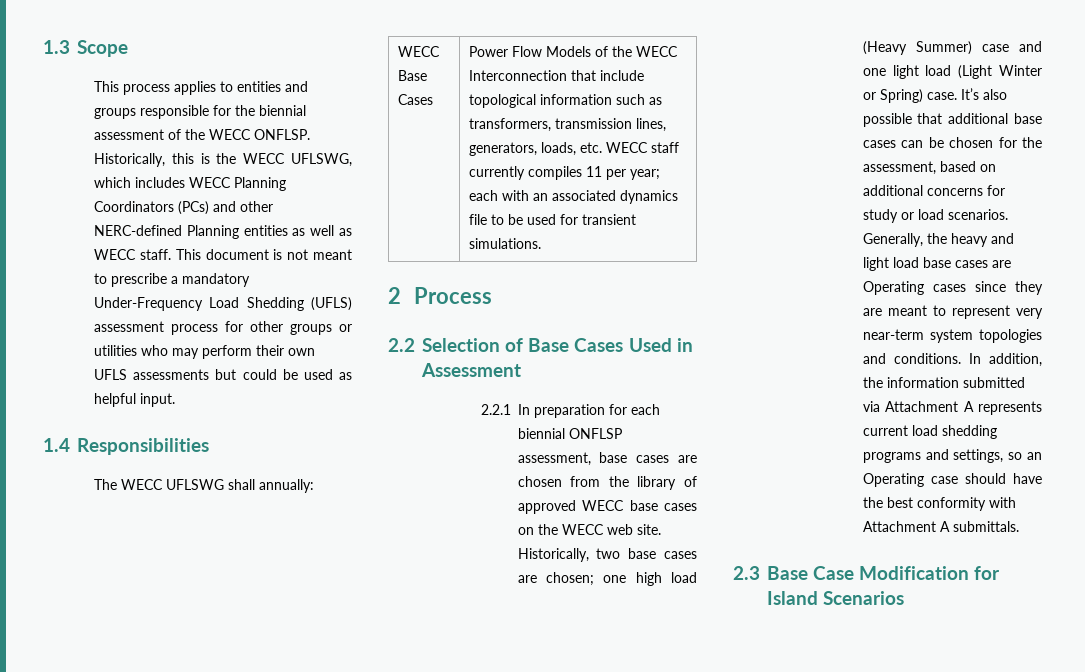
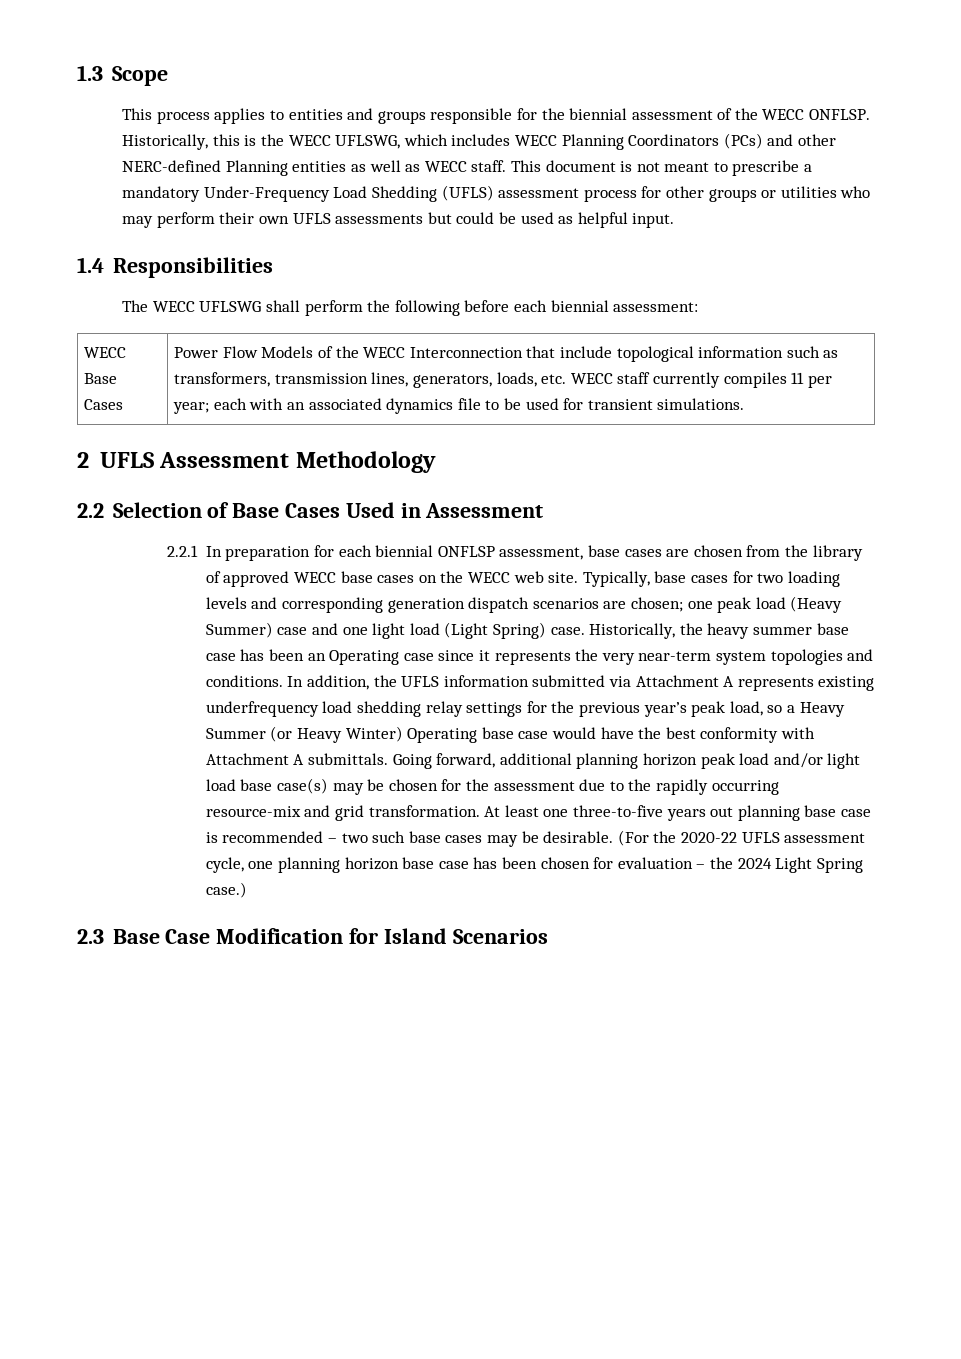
[259,479,315,493] annually: -> [304,300,699,316] perform the following before each biennial assessment:
[413,287,492,304] Process -> [99,451,436,473] UFLS Assessment Methodology
[517,548,697,562] Historically, two base cases -> [582,571,840,587] [205,597,599,613] Typically, base cases for two loading levels and corresponding generation dispatch scenarios
[635,572,662,586] high -> [717,597,752,613] peak
[999,65,1042,76] [862,88,1007,103] [862,113,1042,127] [862,137,1042,148] [862,161,996,175] [862,185,1005,196] [862,209,1008,223] [862,233,1014,247] [862,257,1011,271] [862,281,1043,295] [862,305,1010,319] Winter or Spring) case. It’s also possible that additional base cases can be chosen for the assessment, based on additional concerns for study or load scenarios. Generally, the heavy and light load base cases are Operating cases since they are meant to represent -> [493,622,849,639] [205,649,599,665] Spring) case. Historically, the heavy summer base case has been an Operating case since it represents the
(883, 382) none -> [401,676,440,687] UFLS
[862,425,997,439] [862,449,1042,463] [862,473,1006,487] current load shedding programs and settings, so an Operating case should -> [818,676,875,691] [205,701,845,717] [205,726,597,743] existing underfrequency load shedding relay settings for the previous year’s peak load, so a Heavy Summer (or Heavy Winter) Operating base case would
(1019, 526) none -> [392,753,861,769] [205,778,779,795] [205,805,871,821] [205,830,866,847] [205,857,863,873] [205,882,247,898] Going forward, additional planning horizon peak load and/or light load base case(s) may be chosen for the assessment due to the rapidly occurring resource-mix and grid transformation. At least one three-to-five years out planning base case is recommended – two such base cases may be desirable. (For the 2020-22 UFLS assessment cycle, one planning horizon base case has been chosen for evaluation – the 2024 Light Spring case.)

